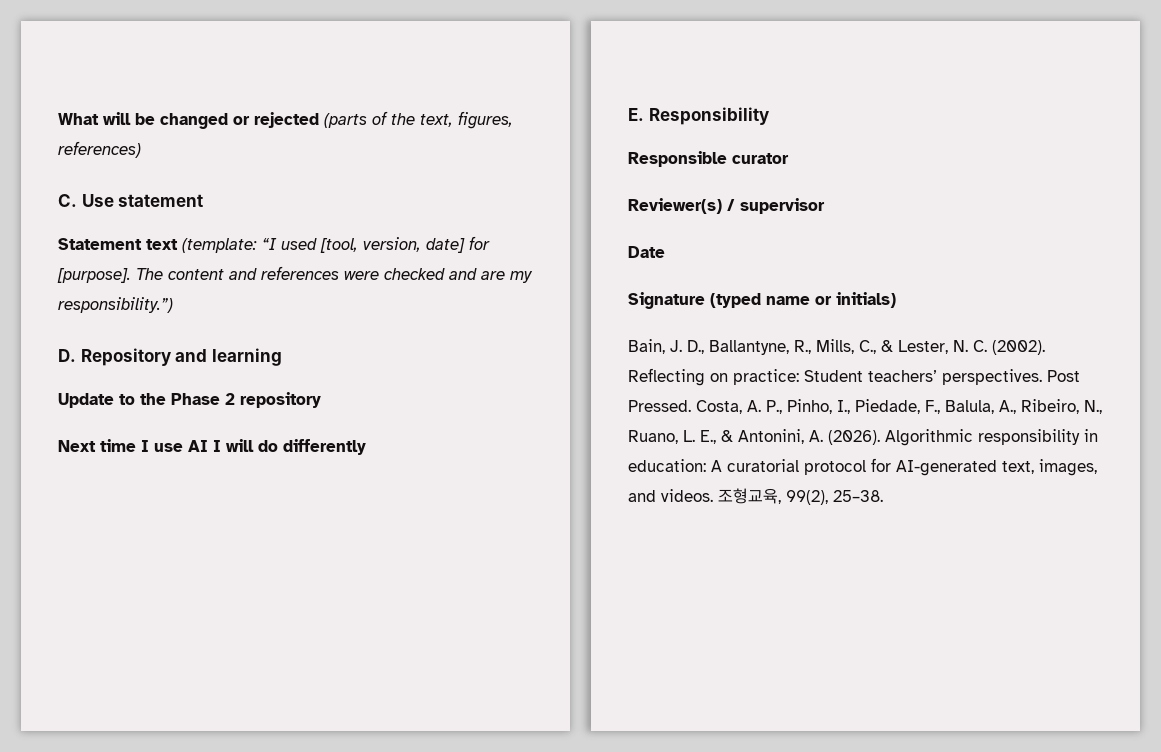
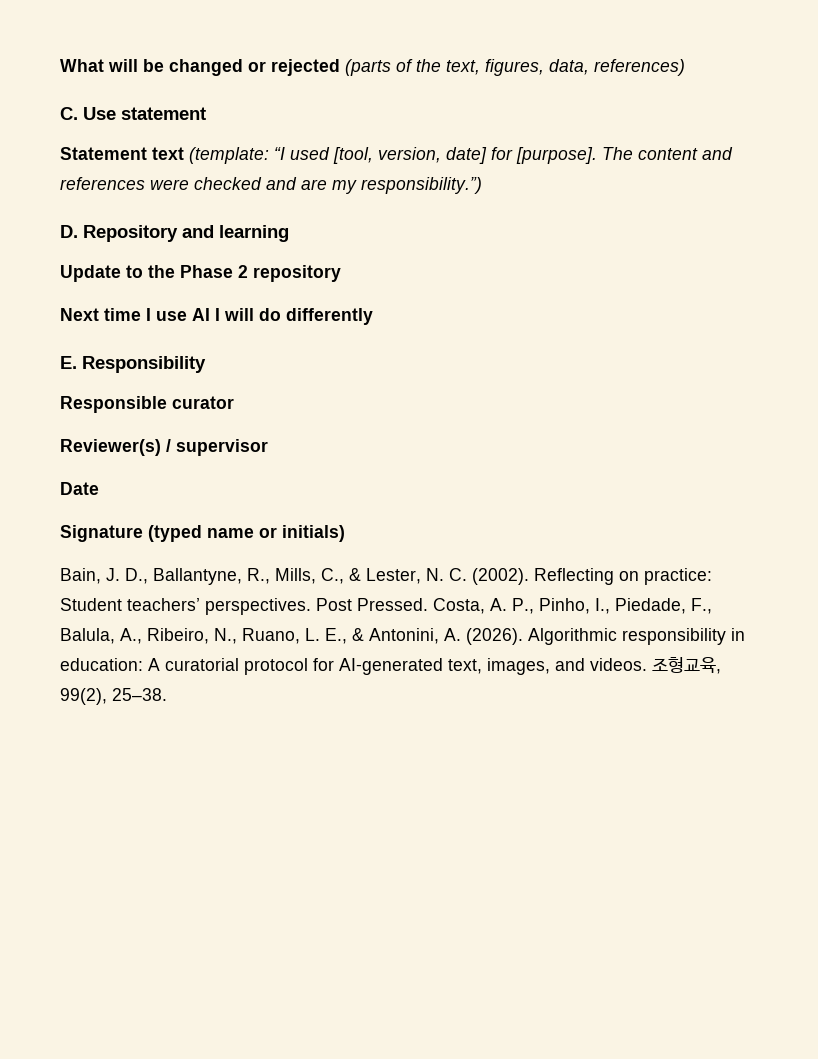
(513, 120) none -> [549,59,589,75] data,

